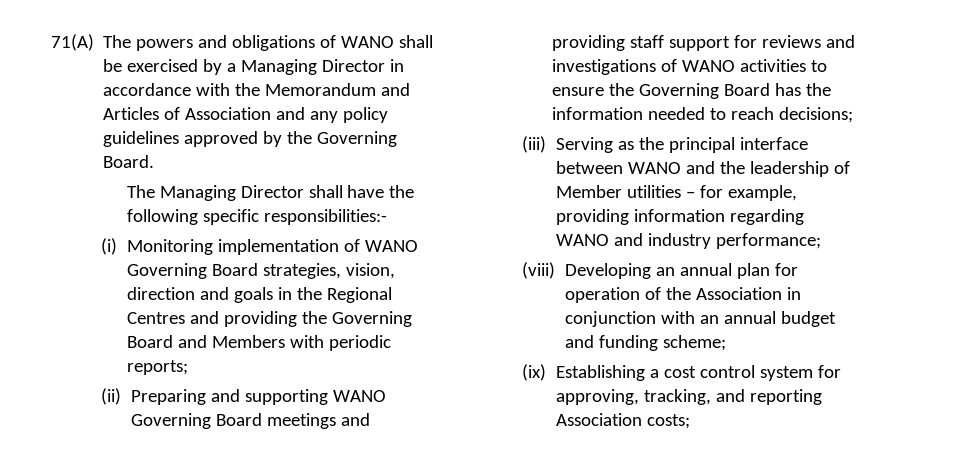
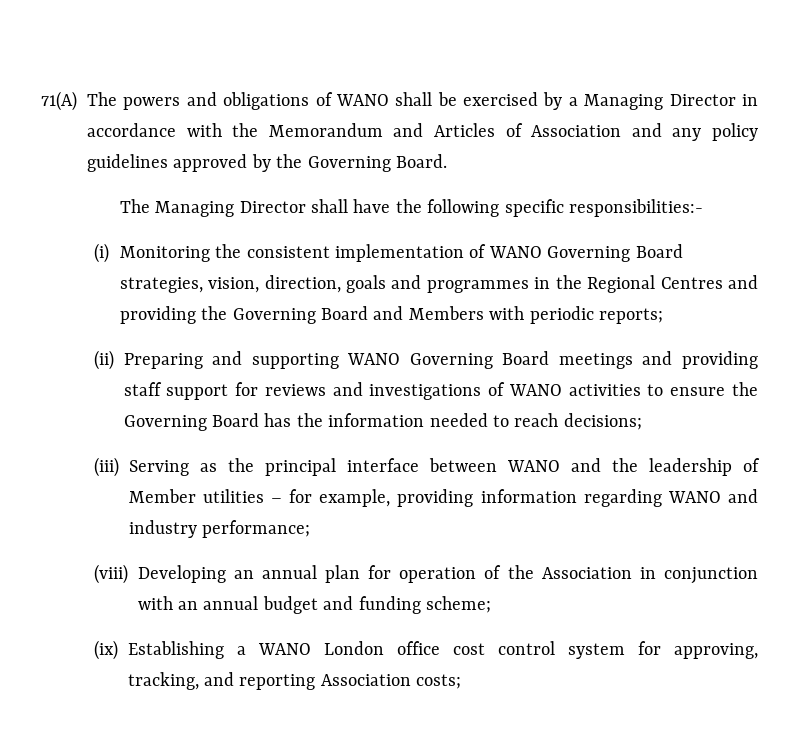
(213, 247) none -> [215,244,330,258] the consistent
[126,287,273,303] direction and goals -> [264,275,529,293] direction, goals and programmes
(659, 373) none -> [257,641,440,655] WANO London office

